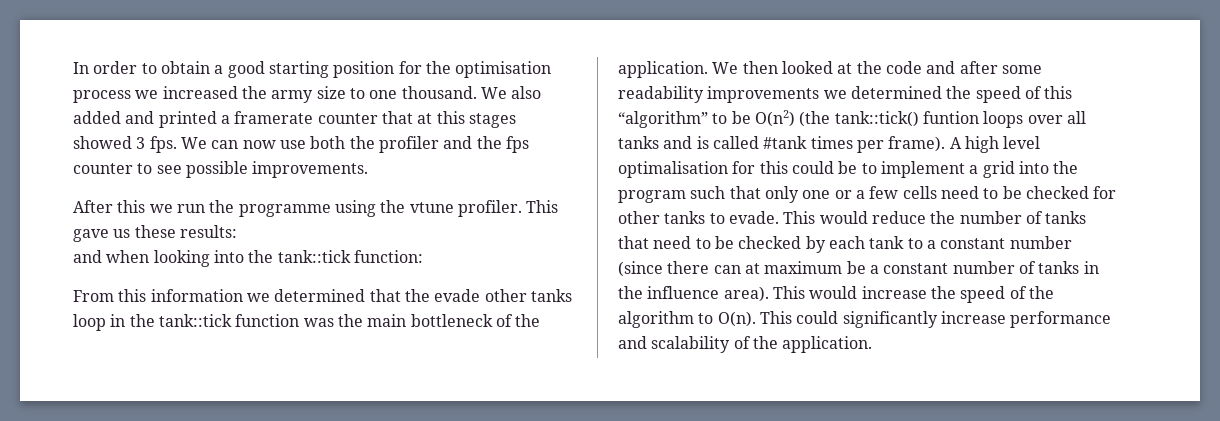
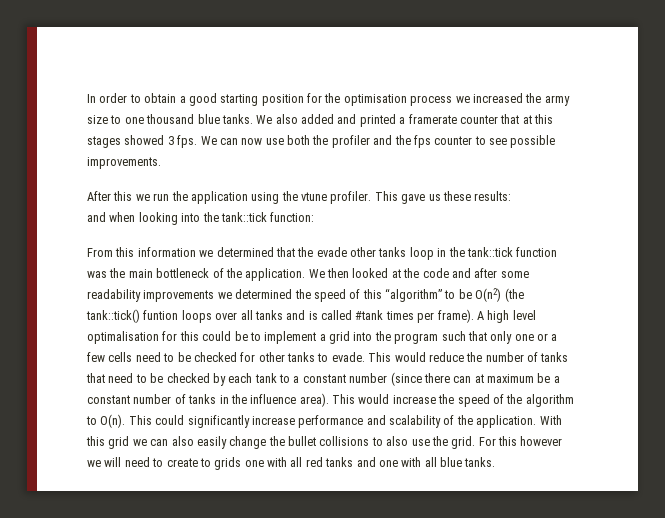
[401,86,477,99] thousand. -> [146,114,253,124] thousand blue tanks.
[238,204,331,217] programme -> [190,191,248,204] application
(873, 344) none -> [539,415,562,425] [86,436,563,449] [87,457,496,470] With this grid we can also easily change the bullet collisions to also use the grid. For this however we will need to create to grids one with all red tanks and one with all blue tanks.

